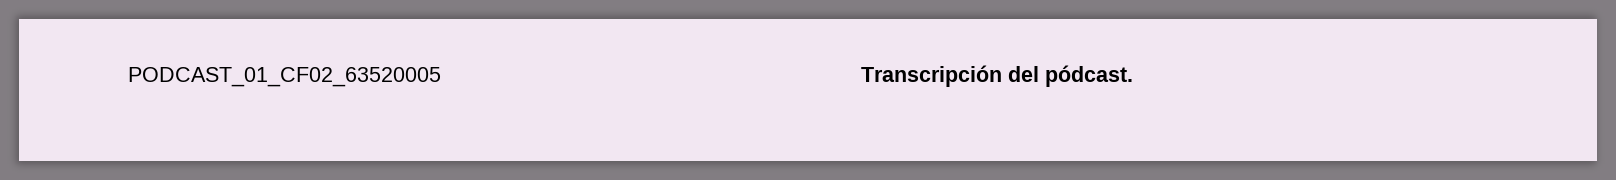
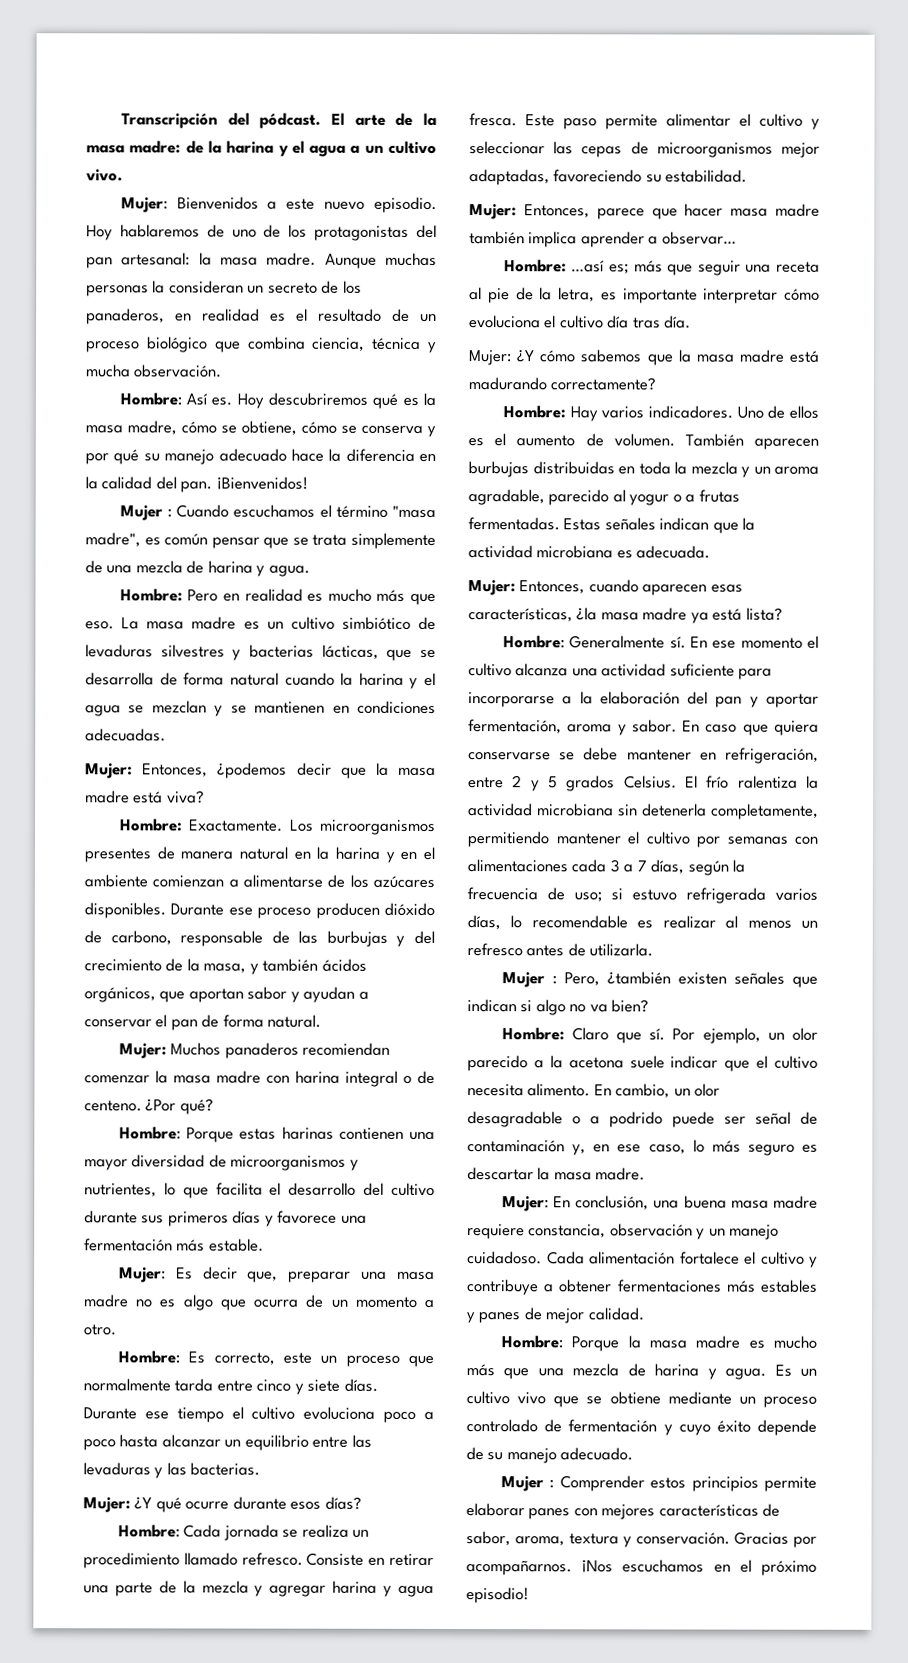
[128,67,441,87] PODCAST_01_CF02_63520005 // -> (120, 120) none
(1133, 76) none -> [330,112,438,126] [86,140,438,157] [86,169,123,182] [120,196,437,213] [86,224,437,241] [86,252,437,269] [86,280,362,297] [86,308,437,325] [86,336,437,353] [85,364,222,378] [119,392,437,409] [85,420,436,437] [85,448,436,465] [85,476,308,493] [119,504,436,521] [85,532,436,549] [85,560,310,577] [119,588,436,605] [85,616,436,630] [85,644,436,661] [85,672,436,689] [85,700,436,717] [85,728,166,742] [85,762,436,779] [85,790,205,804] [118,818,436,835] [84,846,436,863] [84,874,435,888] [84,902,435,919] [84,930,435,947] [84,958,367,975] [84,986,369,1003] [84,1014,322,1031] [118,1042,391,1059] [84,1070,435,1087] [84,1098,214,1115] [118,1126,436,1143] [84,1154,359,1171] [84,1182,435,1199] [84,1210,367,1227] [84,1238,264,1252] [118,1266,435,1283] [84,1294,436,1311] [83,1324,116,1336] [117,1350,434,1367] [83,1378,378,1395] [83,1406,434,1423] [83,1434,372,1451] [83,1462,261,1479] [83,1496,362,1513] [117,1524,370,1541] [83,1552,435,1569] [83,1580,434,1597] [469,113,820,130] [469,141,820,158] [469,169,748,186] [469,203,820,220] [469,231,737,248] [503,259,820,276] [469,287,820,304] [469,315,692,329] [468,349,820,366] [468,377,657,391] [502,405,819,422] [468,433,819,450] [468,461,819,478] [468,489,740,506] [468,517,756,534] [468,545,711,559] [468,579,743,596] [468,607,783,624] [502,635,819,649] [468,663,773,680] [468,691,819,708] [468,719,819,736] [468,747,819,764] [468,775,819,792] [468,803,819,820] [467,831,818,848] [467,859,746,876] [467,887,818,904] [467,915,818,931] [467,943,654,957] [501,971,818,988] [467,999,650,1016] [501,1027,818,1044] [467,1055,818,1072] [467,1083,721,1099] [467,1111,818,1128] [467,1139,818,1156] [467,1167,646,1181] [501,1195,818,1212] [467,1223,780,1240] [467,1251,818,1268] [467,1279,818,1296] [466,1307,645,1324] [500,1335,817,1352] [466,1363,817,1380] [466,1391,817,1408] [466,1419,817,1436] [466,1447,634,1464] [500,1475,817,1492] [466,1503,781,1520] [466,1531,817,1548] [466,1559,817,1576] [466,1587,529,1604] El arte de la masa madre: de la harina y el agua a un cultivo vivo. // Mujer: Bienvenidos a este nuevo episodio. Hoy hablaremos de uno de los protagonistas del pan artesanal: la masa madre. Aunque muchas personas la consideran un secreto de los panaderos, en realidad es el resultado de un proceso biológico que combina ciencia, técnica y mucha observación. // Hombre: Así es. Hoy descubriremos qué es la masa madre, cómo se obtiene, cómo se conserva y por qué su manejo adecuado hace la diferencia en la calidad del pan. ¡Bienvenidos! // Mujer : Cuando escuchamos el término "masa madre", es común pensar que se trata simplemente de una mezcla de harina y agua. // Hombre: Pero en realidad es mucho más que eso. La masa madre es un cultivo simbiótico de levaduras silvestres y bacterias lácticas, que se desarrolla de forma natural cuando la harina y el agua se mezclan y se mantienen en condiciones adecuadas. // Mujer: Entonces, ¿podemos decir que la masa madre está viva? // Hombre: Exactamente. Los microorganismos presentes de manera natural en la harina y en el ambiente comienzan a alimentarse de los azúcares disponibles. Durante ese proceso producen dióxido de carbono, responsable de las burbujas y del crecimiento de la masa, y también ácidos orgánicos, que aportan sabor y ayudan a conservar el pan de forma natural. // Mujer: Muchos panaderos recomiendan comenzar la masa madre con harina integral o de centeno. ¿Por qué? // Hombre: Porque estas harinas contienen una mayor diversidad de microorganismos y nutrientes, lo que facilita el desarrollo del cultivo durante sus primeros días y favorece una fermentación más estable. // Mujer: Es decir que, preparar una masa madre no es algo que ocurra de un momento a otro. // Hombre: Es correcto, este un proceso que normalmente tarda entre cinco y siete días. Durante ese tiempo el cultivo evoluciona poco a poco hasta alcanzar un equilibrio entre las levaduras y las bacterias. // Mujer: ¿Y qué ocurre durante esos días? // Hombre: Cada jornada se realiza un procedimiento llamado refresco. Consiste en retirar una parte de la mezcla y agregar harina y agua fresca. Este paso permite alimentar el cultivo y seleccionar las cepas de microorganismos mejor adaptadas, favoreciendo su estabilidad. // Mujer: Entonces, parece que hacer masa madre también implica aprender a observar… // Hombre: …así es; más que seguir una receta al pie de la letra, es importante interpretar cómo evoluciona el cultivo día tras día. // Mujer: ¿Y cómo sabemos que la masa madre está madurando correctamente? // Hombre: Hay varios indicadores. Uno de ellos es el aumento de volumen. También aparecen burbujas distribuidas en toda la mezcla y un aroma agradable, parecido al yogur o a frutas fermentadas. Estas señales indican que la actividad microbiana es adecuada. // Mujer: Entonces, cuando aparecen esas características, ¿la masa madre ya está lista? // Hombre: Generalmente sí. En ese momento el cultivo alcanza una actividad suficiente para incorporarse a la elaboración del pan y aportar fermentación, aroma y sabor. En caso que quiera conservarse se debe mantener en refrigeración, entre 2 y 5 grados Celsius. El frío ralentiza la actividad microbiana sin detenerla completamente, permitiendo mantener el cultivo por semanas con alimentaciones cada 3 a 7 días, según la frecuencia de uso; si estuvo refrigerada varios días, lo recomendable es realizar al menos un refresco antes de utilizarla. // Mujer : Pero, ¿también existen señales que indican si algo no va bien? // Hombre: Claro que sí. Por ejemplo, un olor parecido a la acetona suele indicar que el cultivo necesita alimento. En cambio, un olor desagradable o a podrido puede ser señal de contaminación y, en ese caso, lo más seguro es descartar la masa madre. // Mujer: En conclusión, una buena masa madre requiere constancia, observación y un manejo cuidadoso. Cada alimentación fortalece el cultivo y contribuye a obtener fermentaciones más estables y panes de mejor calidad. // Hombre: Porque la masa madre es mucho más que una mezcla de harina y agua. Es un cultivo vivo que se obtiene mediante un proceso controlado de fermentación y cuyo éxito depende de su manejo adecuado. // Mujer : Comprender estos principios permite elaborar panes con mejores características de sabor, aroma, textura y conservación. Gracias por acompañarnos. ¡Nos escuchamos en el próximo episodio!

